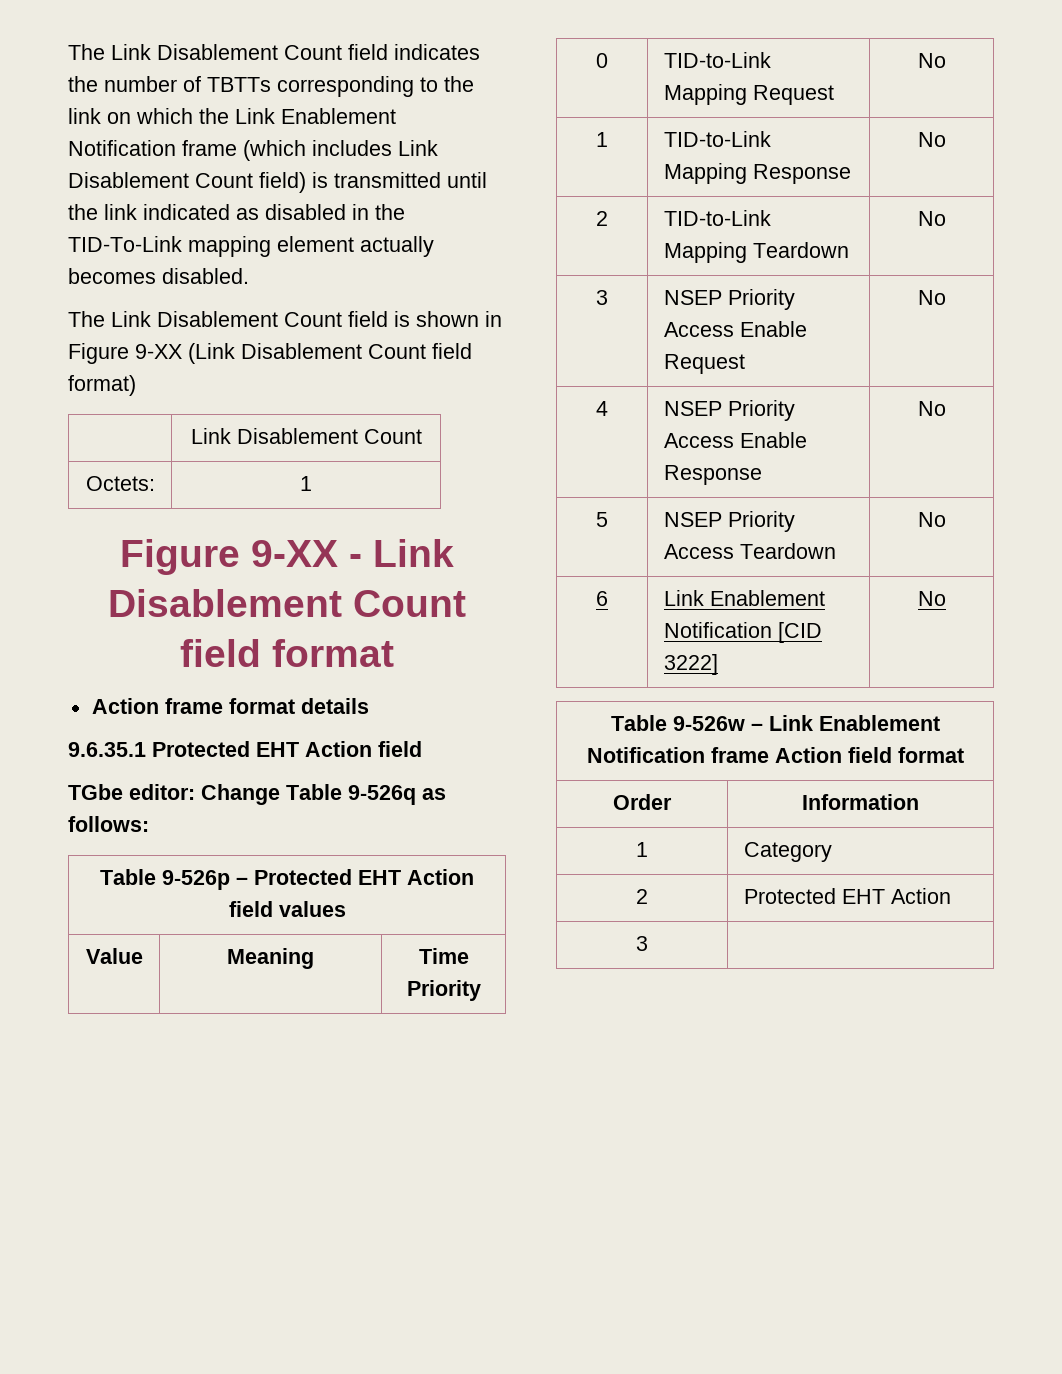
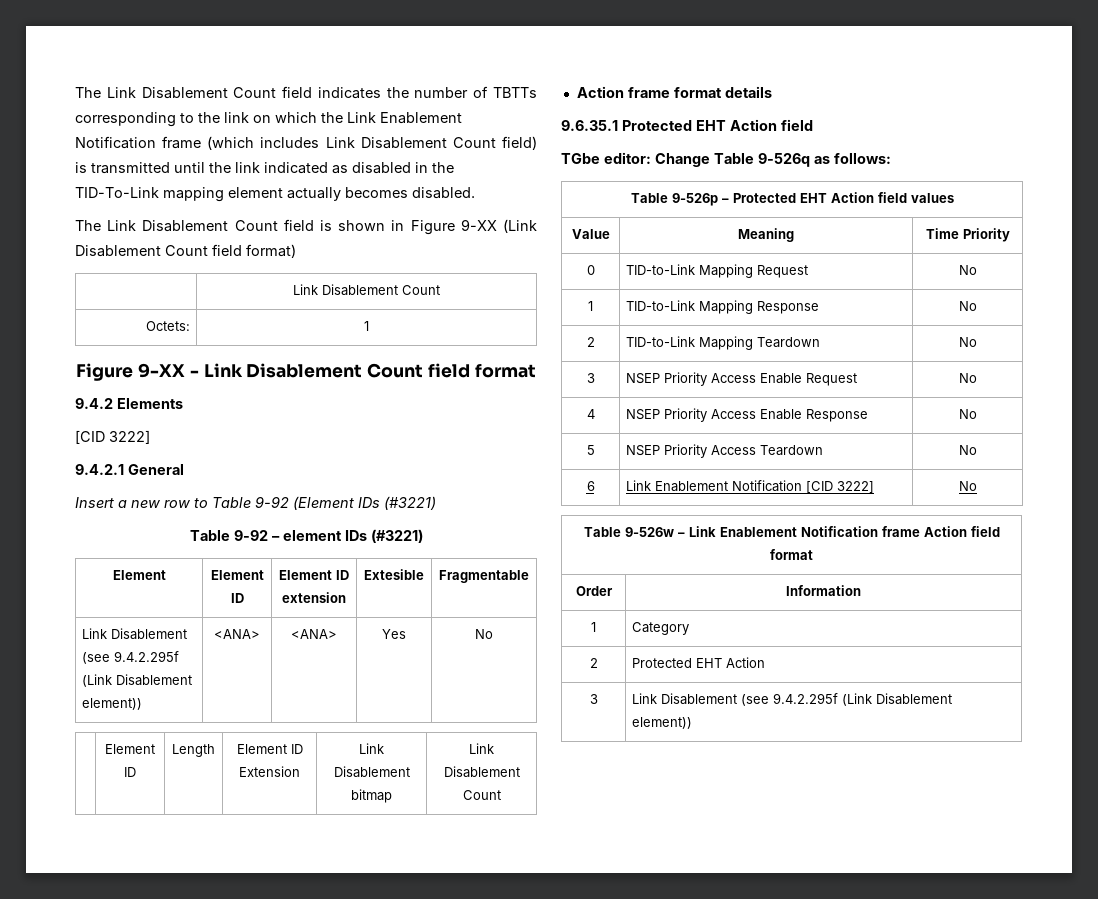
(394, 653) none -> [75,398,183,409] [75,430,150,444] [75,464,184,475] [75,496,436,510] [189,529,423,543] [112,570,166,580] [210,570,264,580] [230,593,244,603] [279,570,349,580] [282,592,346,603] [364,569,424,580] [439,570,529,583] [81,628,187,640] [81,651,179,664] [81,674,192,687] [81,698,142,710] [214,629,260,639] [291,629,337,639] [382,629,406,639] [475,629,493,639] [105,744,155,754] [124,767,136,777] [172,744,215,757] [236,744,303,754] [239,766,300,777] [359,743,384,754] [333,766,410,778] [351,789,392,803] [469,743,494,754] [443,766,520,778] [462,790,501,800] // 9.4.2 Elements // [CID 3222] // 9.4.2.1 General // Insert a new row to Table 9-92 (Element IDs (#3221) // Table 9-92 – element IDs (#3221) // Element | Element ID | Element ID extension | Extesible | Fragmentable // Link Disablement (see 9.4.2.295f (Link Disablement element)) | <ANA> | <ANA> | Yes | No // | Element ID | Length | Element ID Extension | Link Disablement bitmap | Link Disablement Count
(648, 943) none -> [631,693,952,706] [631,717,692,729] Link Disablement (see 9.4.2.295f (Link Disablement element))

